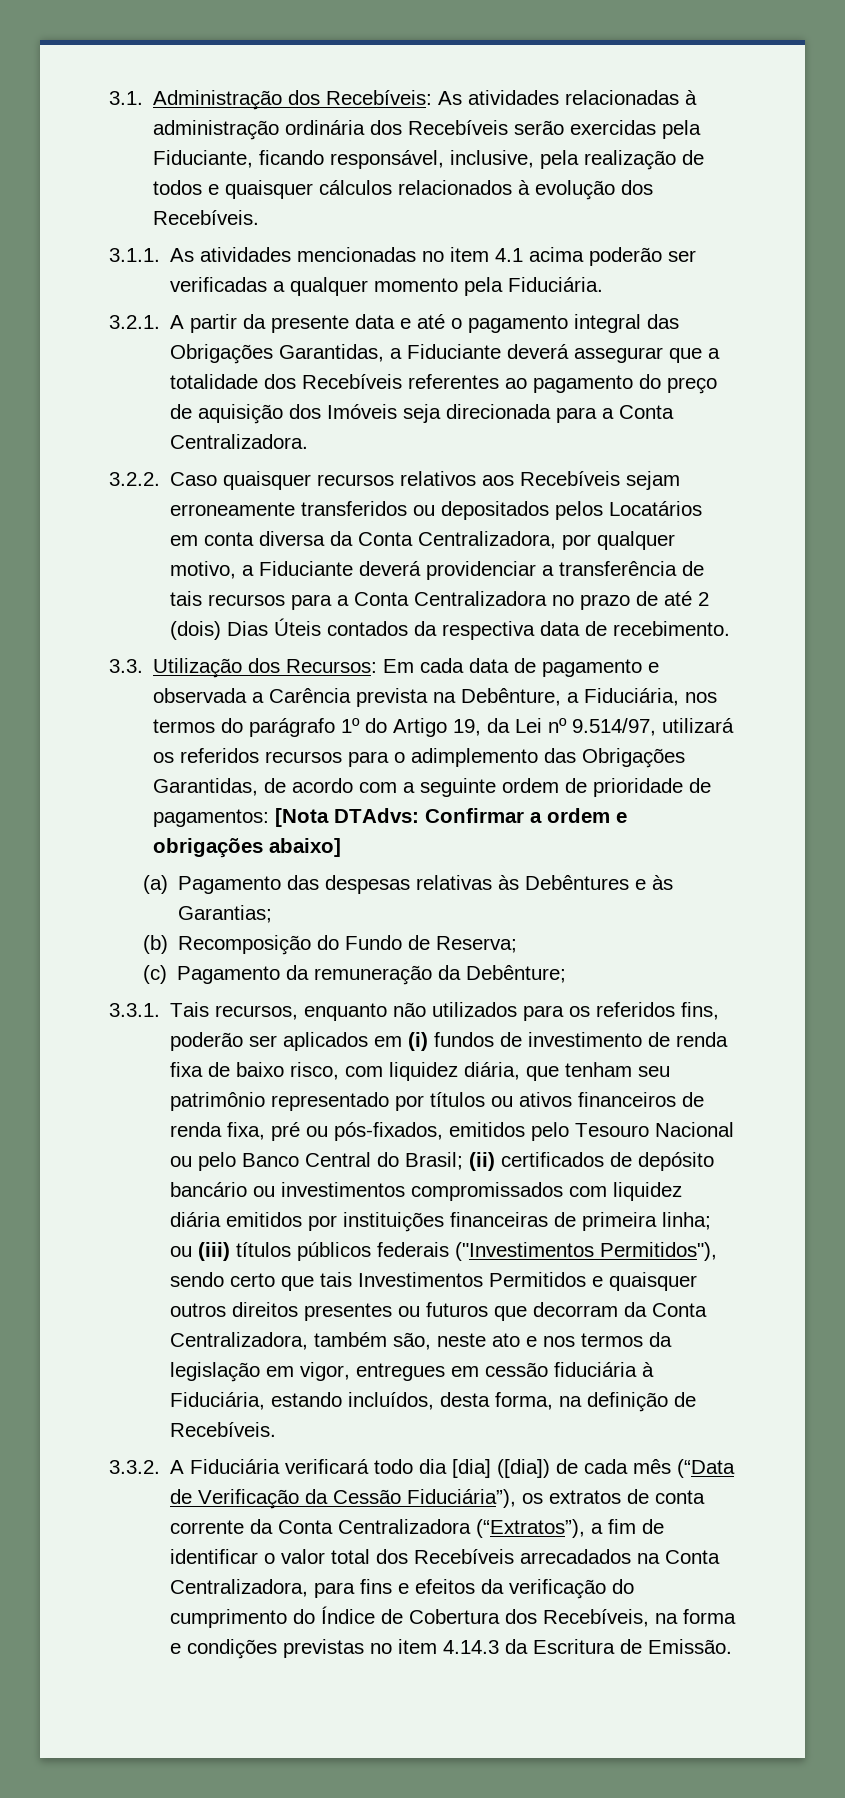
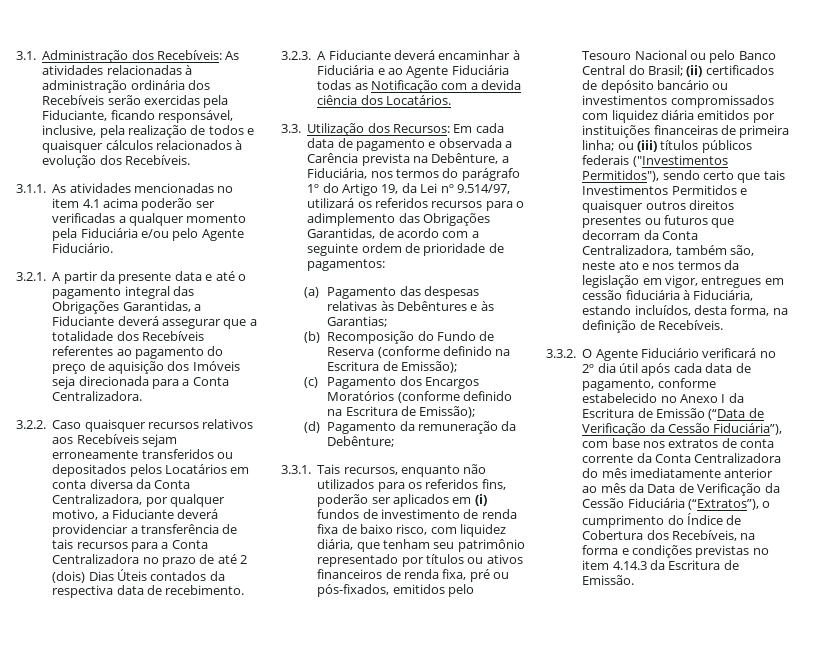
[508,277,604,292] Fiduciária. -> [80,228,244,241] [52,243,114,253] Fiduciária e/ou pelo Agente Fiduciário.
(731, 628) none -> [281,50,520,60] [317,65,509,78] [317,80,522,93] [317,95,451,105] // 3.2.3. A Fiduciante deverá encaminhar à Fiduciária e ao Agente Fiduciária todas as Notificação com a devida ciência dos Locatários.
[275,808,628,827] [153,838,342,858] [Nota DTAdvs: Confirmar a ordem e obrigações abaixo] -> (386, 265) none
[436,936,518,953] [143,965,168,984] Reserva; // (c) -> [327,346,511,358] [327,361,458,373] [304,376,480,389] [327,391,513,403] [327,406,476,418] [304,421,321,433] Reserva (conforme definido na Escritura de Emissão); // (c) Pagamento dos Encargos Moratórios (conforme definido na Escritura de Emissão); // (d)
[170,1459,672,1478] A Fiduciária verificará todo dia [dia] ([dia]) de cada mês -> [582,348,776,361] [582,363,751,376] [582,378,716,391] [582,393,744,403] [582,408,705,418] O Agente Fiduciário verificará no 2º dia útil após cada data de pagamento, conforme estabelecido no Anexo I da Escritura de Emissão
[522,1493,544,1504] os -> [582,438,665,448] com base nos
[476,1519,665,1538] [170,1549,721,1564] [170,1579,635,1599] (“Extratos”), a fim de identificar o valor total dos Recebíveis arrecadados na Conta Centralizadora, para fins e efeitos da verificação do -> [582,468,774,478] [582,483,780,496] [582,498,771,510] do mês imediatamente anterior ao mês da Data de Verificação da Cessão Fiduciária (“Extratos”), o

